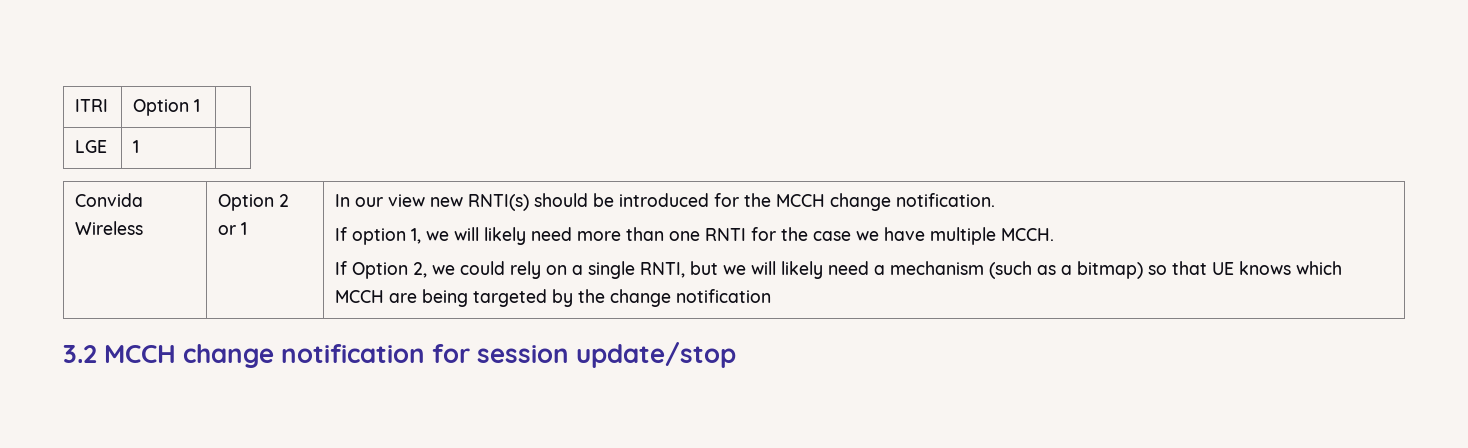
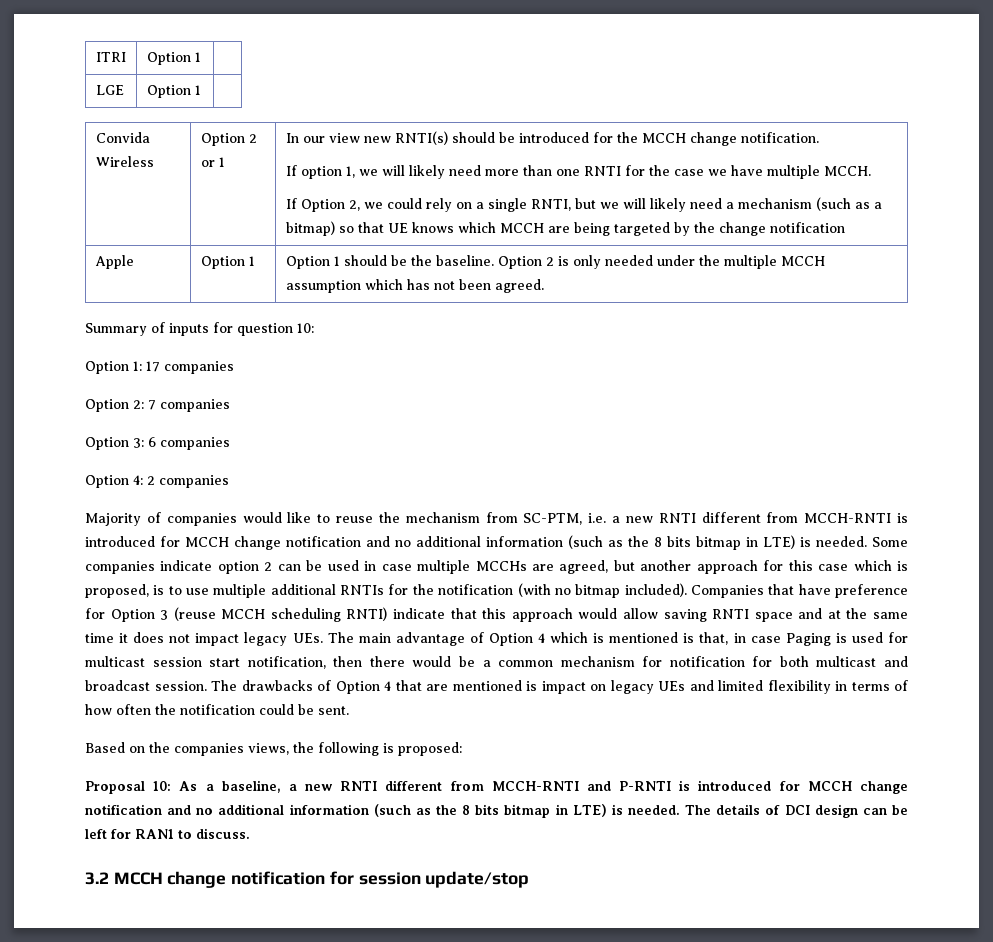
(108, 146) none -> [146,85,191,98] Option
(772, 296) none -> [94,255,134,269] [200,256,255,269] [285,255,825,269] [285,279,544,293] [85,322,314,336] [85,361,234,374] [85,399,230,412] [85,437,230,450] [85,475,229,488] [85,512,909,526] [85,535,908,550] [85,560,909,574] [85,583,909,598] [85,607,908,622] [85,632,908,646] [85,656,908,669] [85,680,908,694] [85,704,349,715] [85,742,462,756] [85,780,908,794] [85,804,908,818] [85,828,250,839] // Apple | Option 1 | Option 1 should be the baseline. Option 2 is only needed under the multiple MCCH assumption which has not been agreed. // Summary of inputs for question 10: // Option 1: 17 companies // Option 2: 7 companies // Option 3: 6 companies // Option 4: 2 companies // Majority of companies would like to reuse the mechanism from SC-PTM, i.e. a new RNTI different from MCCH-RNTI is introduced for MCCH change notification and no additional information (such as the 8 bits bitmap in LTE) is needed. Some companies indicate option 2 can be used in case multiple MCCHs are agreed, but another approach for this case which is proposed, is to use multiple additional RNTIs for the notification (with no bitmap included). Companies that have preference for Option 3 (reuse MCCH scheduling RNTI) indicate that this approach would allow saving RNTI space and at the same time it does not impact legacy UEs. The main advantage of Option 4 which is mentioned is that, in case Paging is used for multicast session start notification, then there would be a common mechanism for notification for both multicast and broadcast session. The drawbacks of Option 4 that are mentioned is impact on legacy UEs and limited flexibility in terms of how often the notification could be sent. // Based on the companies views, the following is proposed: // Proposal 10: As a baseline, a new RNTI different from MCCH-RNTI and P-RNTI is introduced for MCCH change notification and no additional information (such as the 8 bits bitmap in LTE) is needed. The details of DCI design can be left for RAN1 to discuss.

